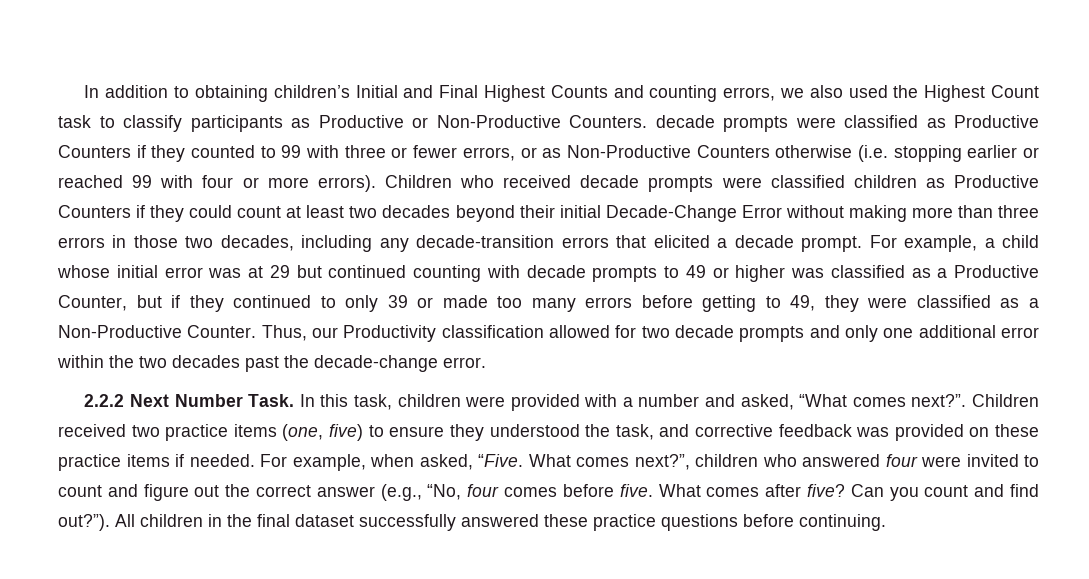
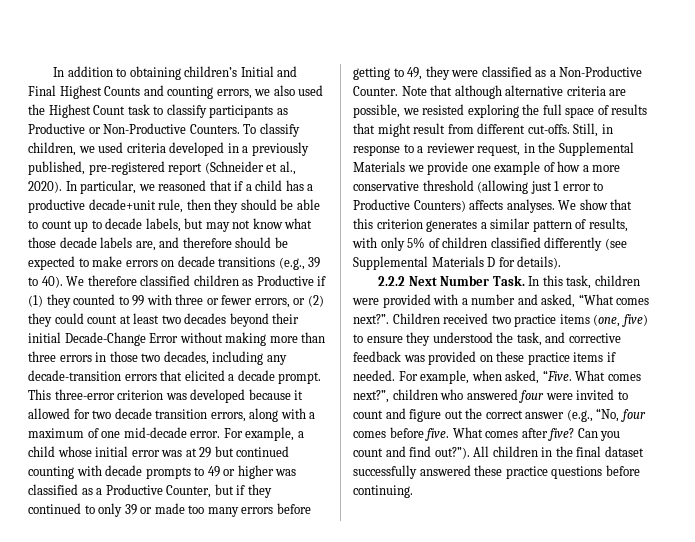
[655,115,1039,132] [58,145,146,158] decade prompts were classified as Productive Counters if -> [243,123,300,137] [28,142,309,156] [28,161,296,175] [28,180,314,194] [28,199,320,213] [28,218,313,232] [28,237,288,251] [28,256,321,270] [28,275,327,288] [28,295,43,307] To classify children, we used criteria developed in a previously published, pre-registered report (Schneider et al., 2020). In particular, we reasoned that if a child has a productive decade+unit rule, then they should be able to count up to decade labels, but may not know what those decade labels are, and therefore should be expected to make errors on decade transitions (e.g., 39 to 40). We therefore classified children as Productive if (1)
[542,145,1040,162] [58,175,1039,192] [58,205,146,218] as Non-Productive Counters otherwise (i.e. stopping earlier or reached 99 with four or more errors). Children who received decade prompts were classified children as Productive Counters if -> [307,295,324,307] (2)
(863, 244) none -> [28,389,304,403] [28,408,316,422] [28,427,221,438] This three-error criterion was developed because it allowed for two decade transition errors, along with a maximum of one mid-decade error.
[261,325,1040,342] [57,355,486,372] Thus, our Productivity classification allowed for two decade prompts and only one additional error within the two decades past the decade-change error. -> [401,85,627,99] [353,104,648,118] [353,123,613,137] [353,142,634,156] [353,161,621,175] [353,180,604,194] [353,199,633,213] [353,218,628,232] [352,237,627,251] [353,256,562,270] Note that although alternative criteria are possible, we resisted exploring the full space of results that might result from different cut-offs. Still, in response to a reviewer request, in the Supplemental Materials we provide one example of how a more conservative threshold (allowing just 1 error to Productive Counters) affects analyses. We show that this criterion generates a similar pattern of results, with only 5% of children classified differently (see Supplemental Materials D for details).

